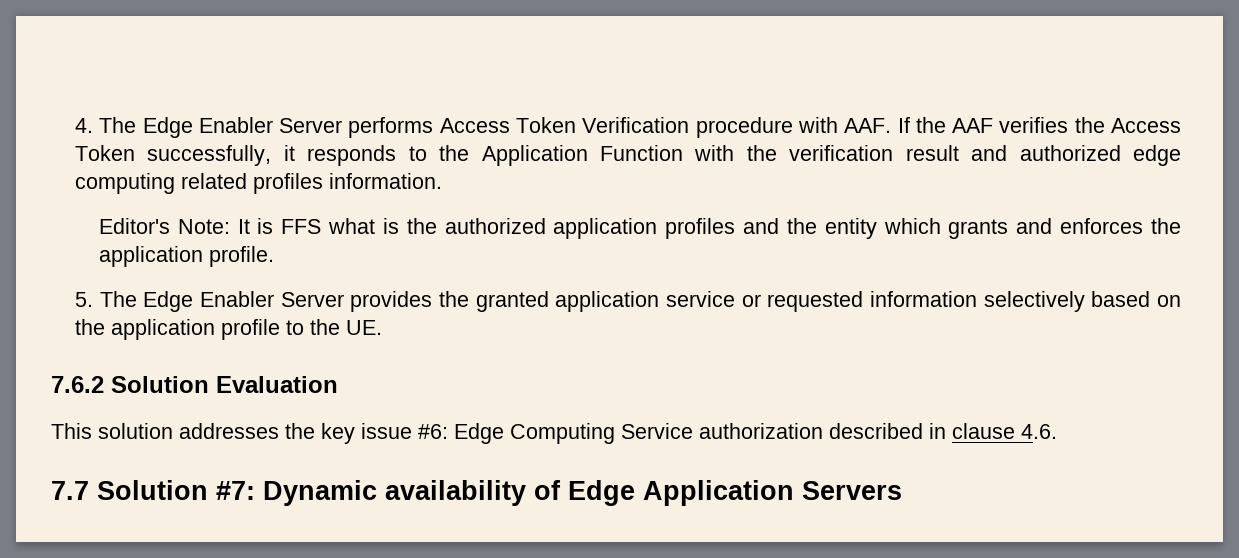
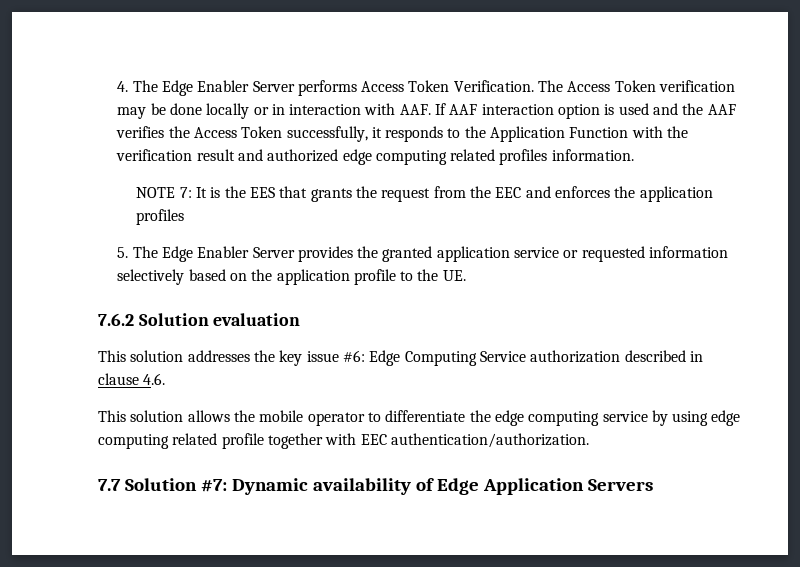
[582,117,910,138] Verification procedure with AAF. If -> [453,80,736,92] [117,103,679,119] Verification. The Access Token verification may be done locally or in interaction with AAF. If AAF interaction option is used and
[98,218,1009,239] Editor's Note: It is FFS what is the authorized application profiles and the entity which grants -> [136,186,522,202] NOTE 7: It is the EES that grants the request from the EEC
[208,246,274,267] profile. -> [136,209,185,225] profiles
[216,376,338,393] Evaluation -> [213,313,301,326] evaluation
(1057, 431) none -> [98,410,741,426] [98,433,589,449] // This solution allows the mobile operator to differentiate the edge computing service by using edge computing related profile together with EEC authentication/authorization.

